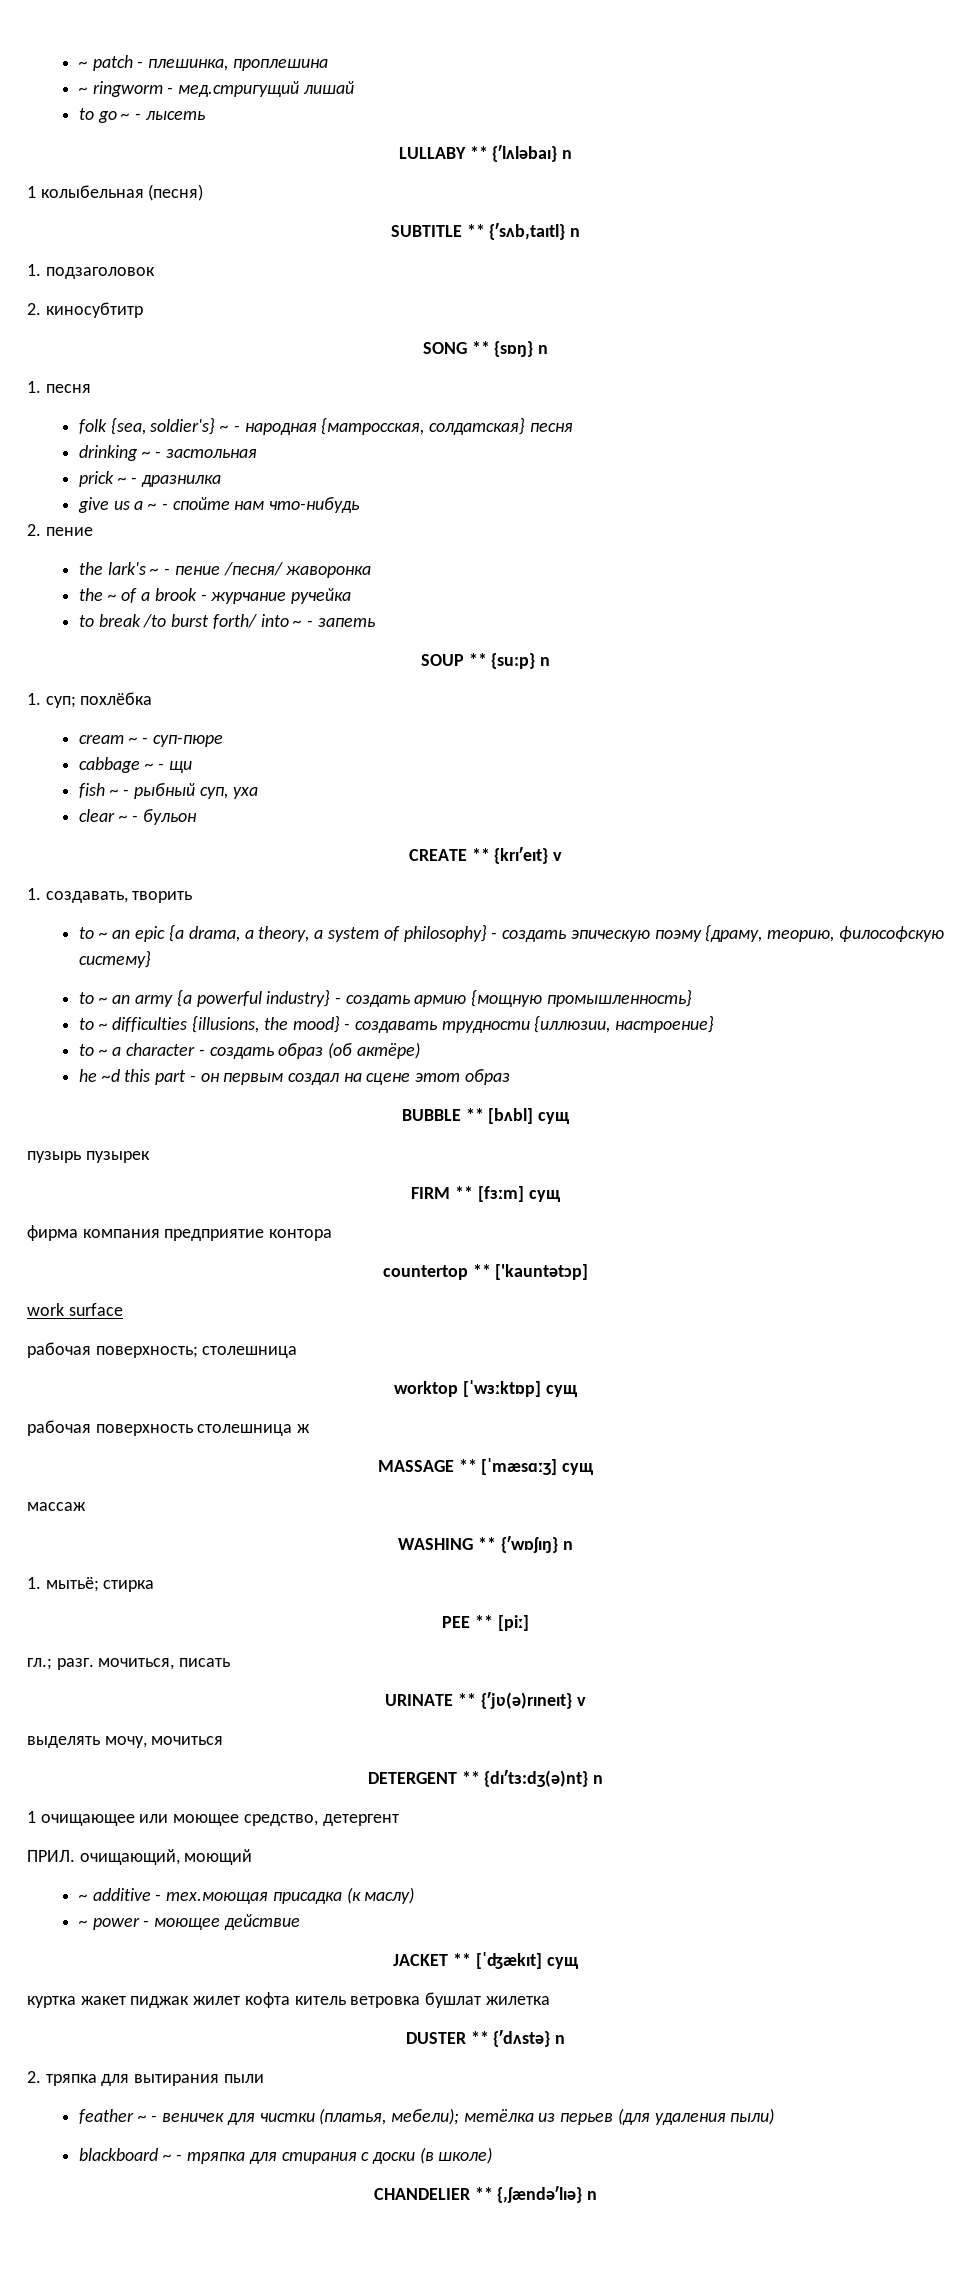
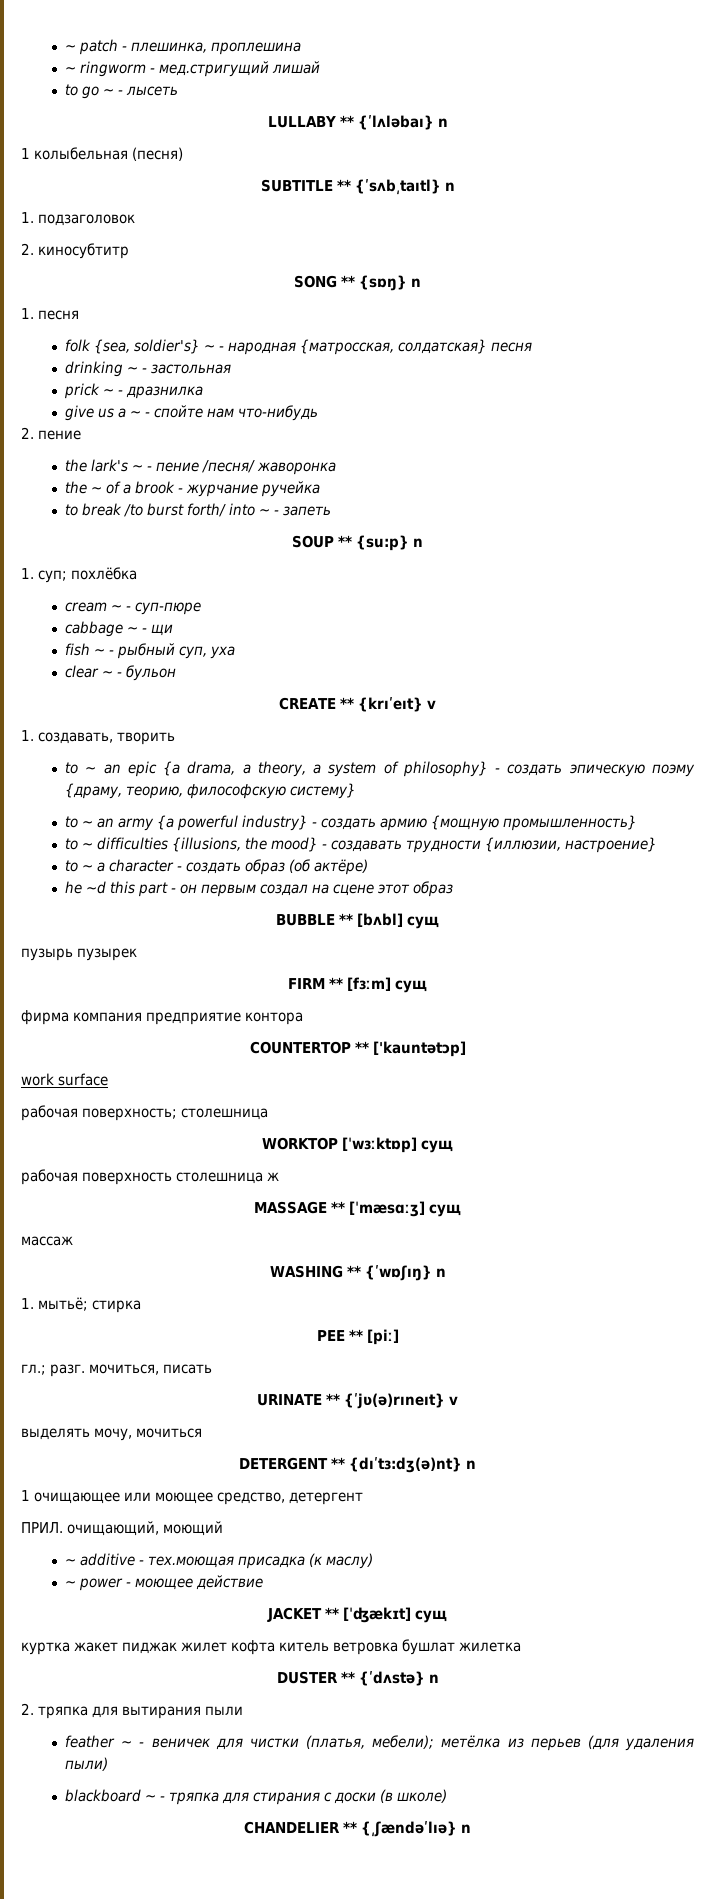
[382,1265,468,1280] countertop -> [249,1041,351,1054] COUNTERTOP
[394,1381,459,1397] worktop -> [262,1137,338,1150] WORKTOP

